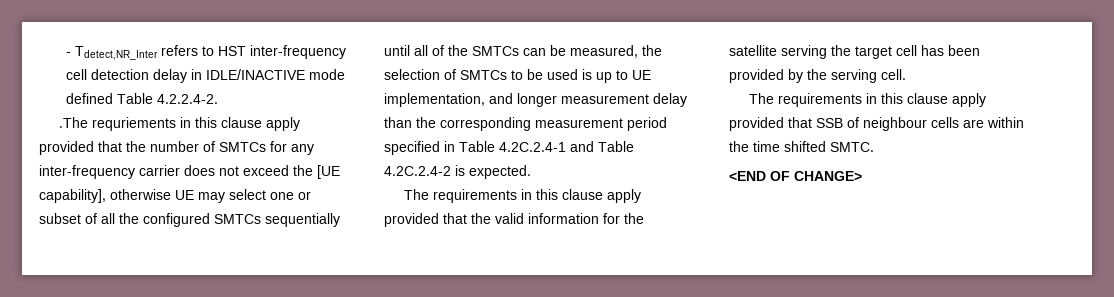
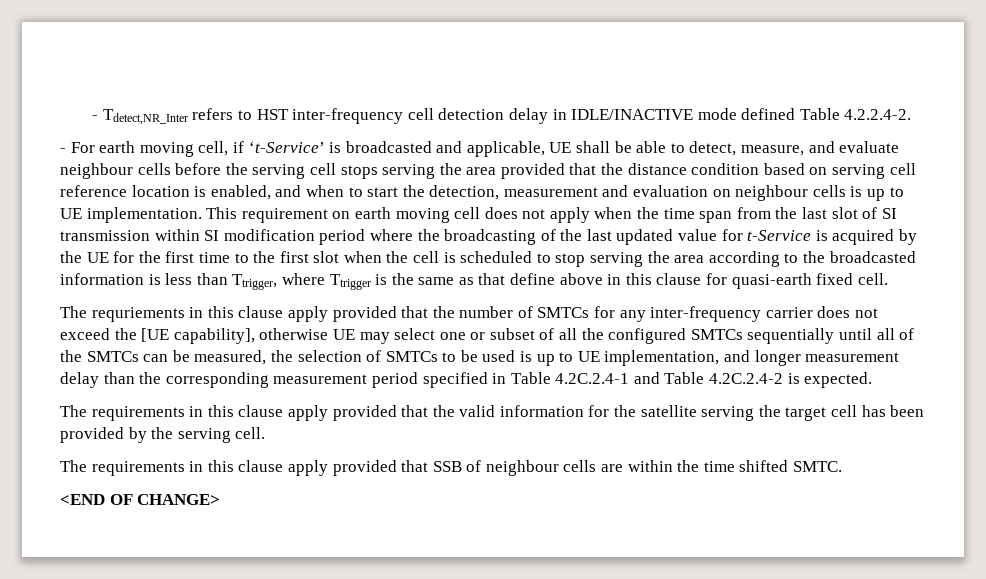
[59,117,89,128] .The -> [60,141,900,157] [60,163,916,179] [60,185,904,201] [60,207,897,223] [60,229,918,245] [60,251,916,267] [60,273,888,290] [60,306,87,318] - For earth moving cell, if ‘t-Service’ is broadcasted and applicable, UE shall be able to detect, measure, and evaluate neighbour cells before the serving cell stops serving the area provided that the distance condition based on serving cell reference location is enabled, and when to start the detection, measurement and evaluation on neighbour cells is up to UE implementation. This requirement on earth moving cell does not apply when the time span from the last slot of SI transmission within SI modification period where the broadcasting of the last updated value for t-Service is acquired by the UE for the first time to the first slot when the cell is scheduled to stop serving the area according to the broadcasted information is less than Ttrigger, where Ttrigger is the same as that define above in this clause for quasi-earth fixed cell. // The

